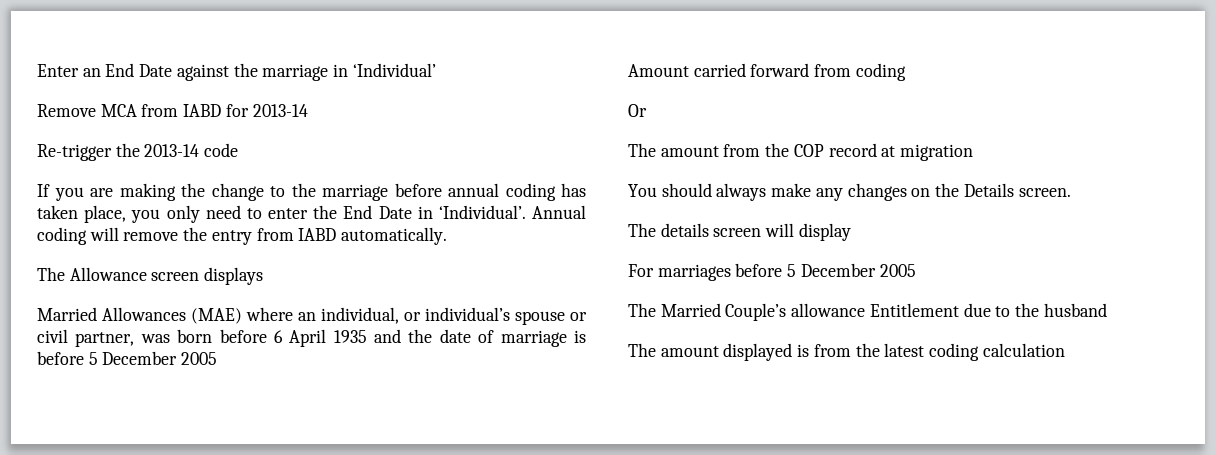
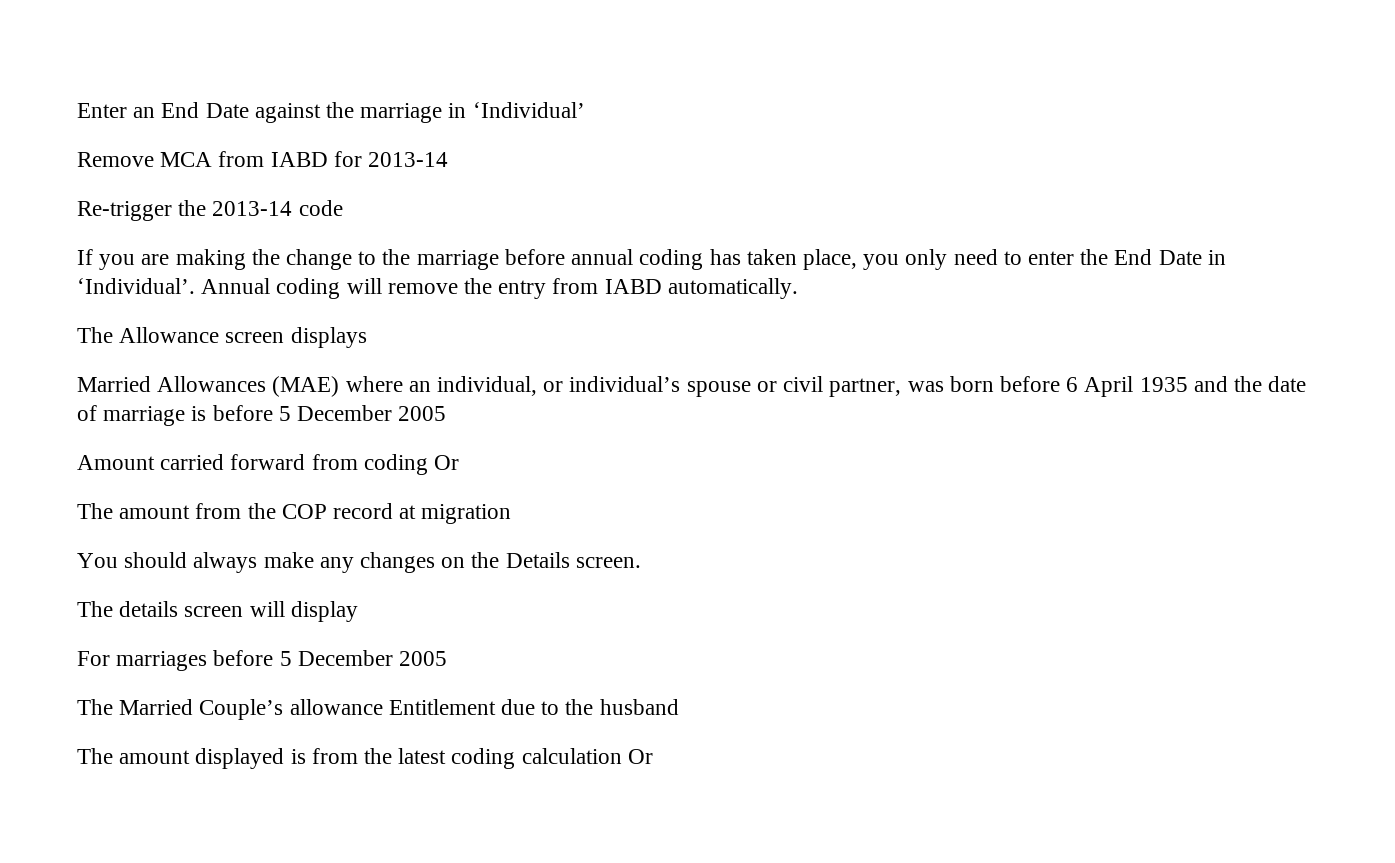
(906, 72) // -> (428, 464) none
(1065, 350) none -> [627,749,653,764] Or

